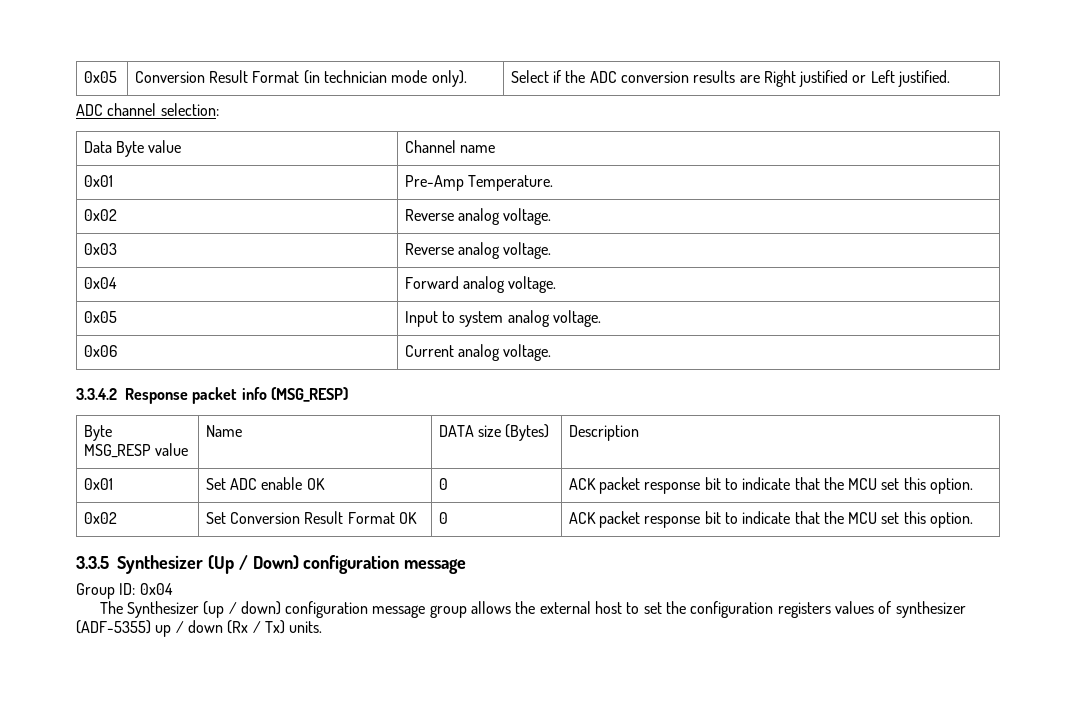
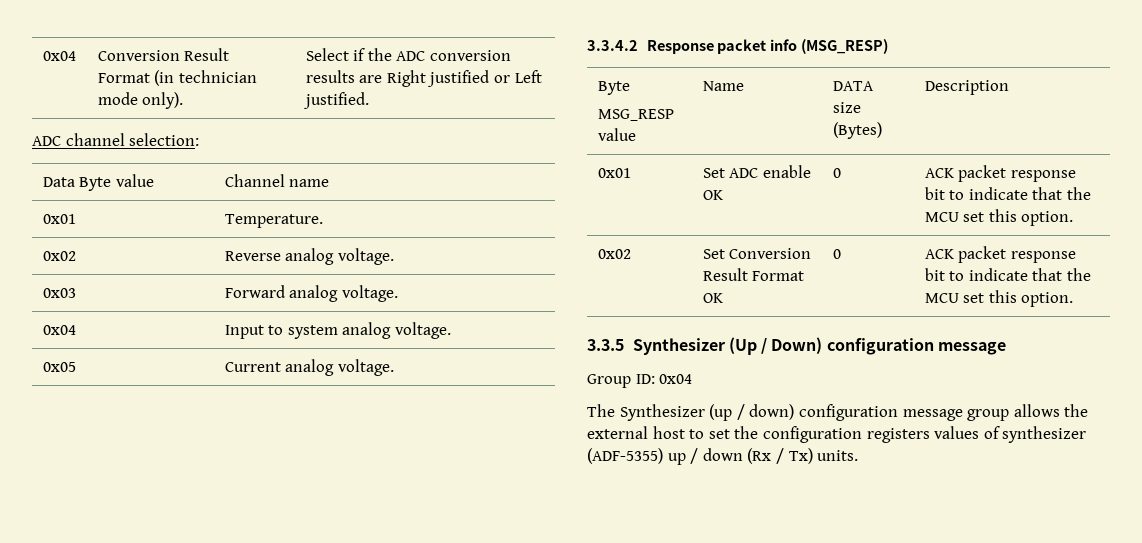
[83,71,117,83] 0x05 -> [42,51,76,61] 0x04
[404,175,464,191] Pre-Amp -> (76, 219) none
[404,243,454,255] Reverse -> [224,285,285,298] Forward
[404,276,557,293] [83,311,117,323] | Forward analog voltage. // 0x05 -> (76, 330) none
[83,345,117,357] 0x06 -> [42,362,76,372] 0x05

